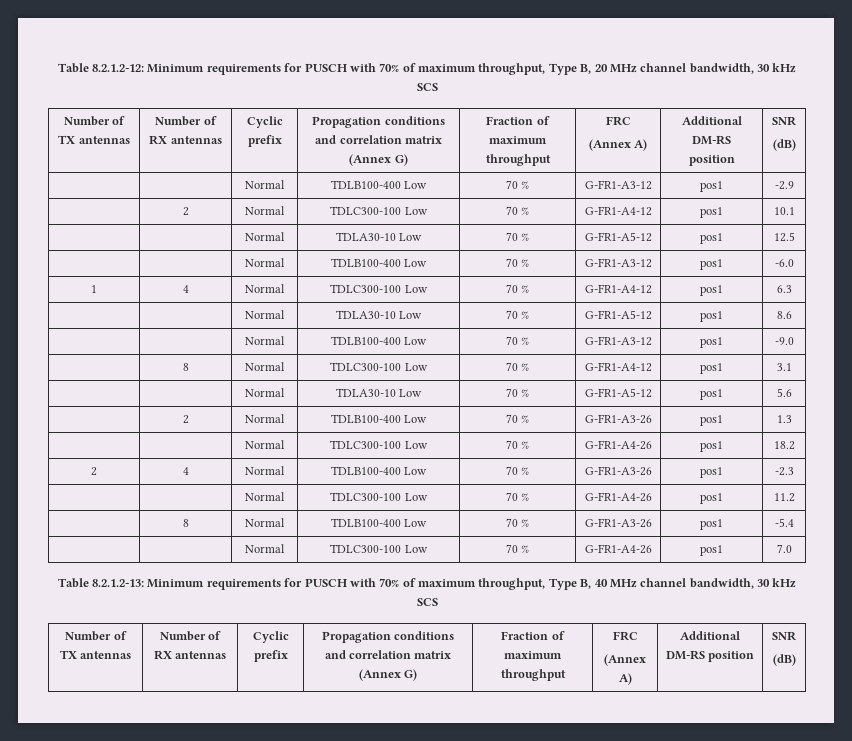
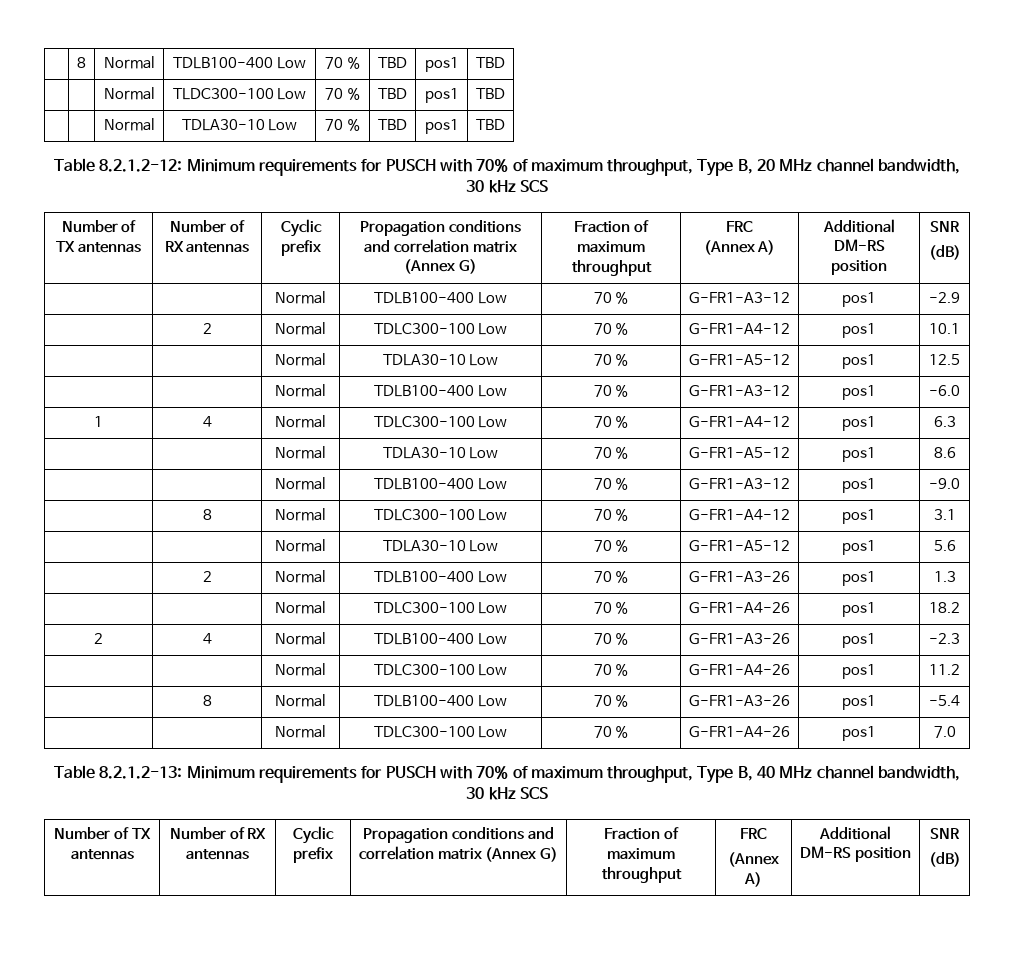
(57, 68) none -> [77,57,86,68] [103,56,155,69] [173,57,306,69] [325,56,360,69] [378,57,407,68] [424,57,459,72] [476,57,505,68] [103,87,155,100] [172,88,307,100] [325,87,360,100] [378,88,407,99] [424,88,459,103] [476,88,505,99] [103,118,155,131] [181,119,298,131] [325,118,360,131] [378,119,407,130] [424,119,459,134] [476,119,505,130] | 8 | Normal | TDLB100-400 Low | 70 % | TBD | pos1 | TBD // | | Normal | TLDC300-100 Low | 70 % | TBD | pos1 | TBD // | | Normal | TDLA30-10 Low | 70 % | TBD | pos1 | TBD //

